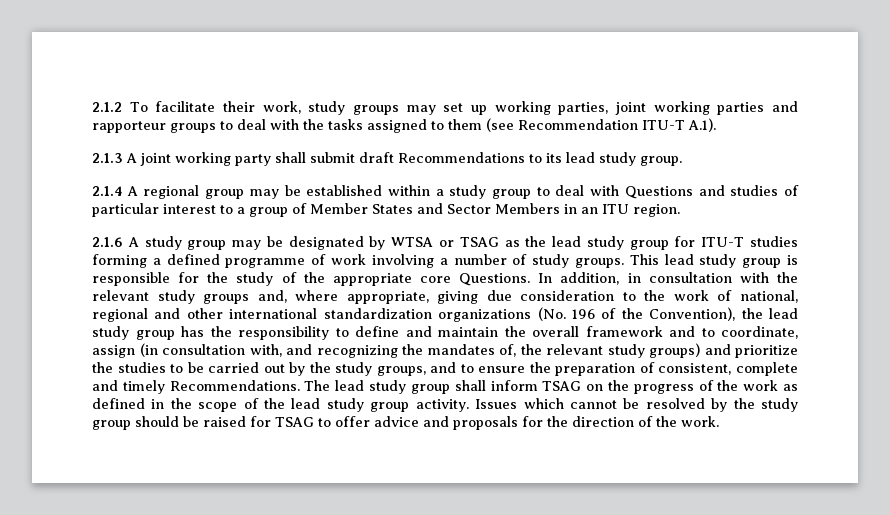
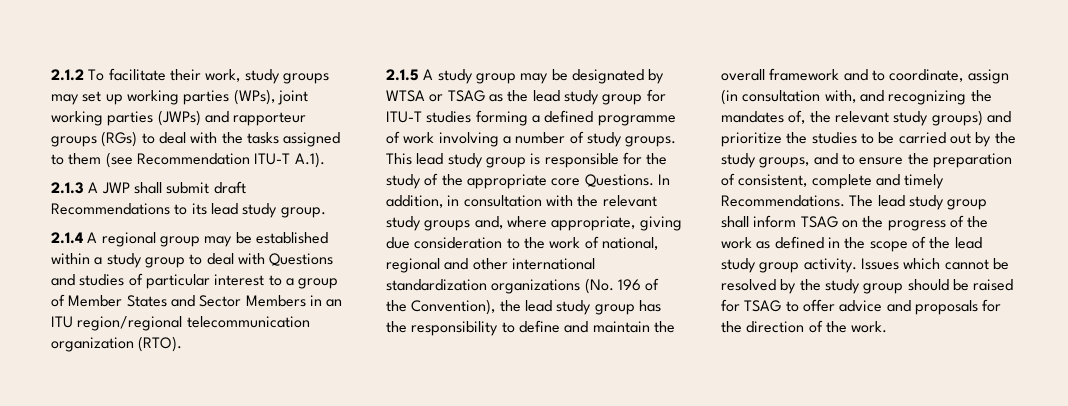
[558,102,609,115] parties, -> [183,89,275,105] parties (WPs),
(765, 108) none -> [157,110,201,126] (JWPs)
(216, 128) none -> [101,131,138,147] (RGs)
[140,152,271,166] joint working party -> [101,182,130,194] JWP
[633,204,680,217] [92,237,123,247] region. // 2.1.6 -> [77,316,310,331] [51,336,183,352] [386,69,419,81] region/regional telecommunication organization (RTO). // 2.1.5

